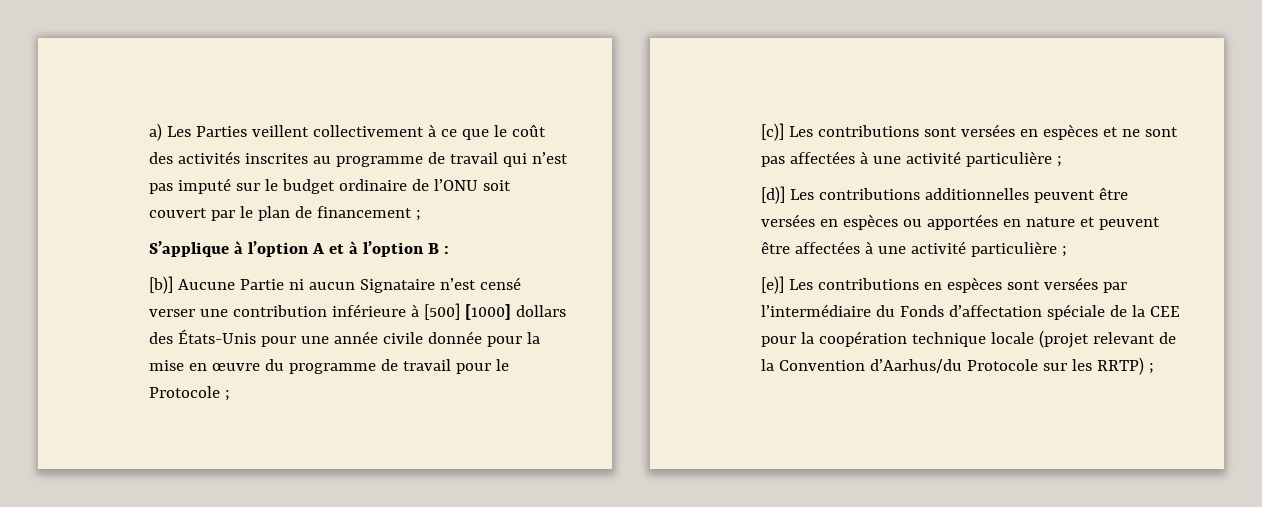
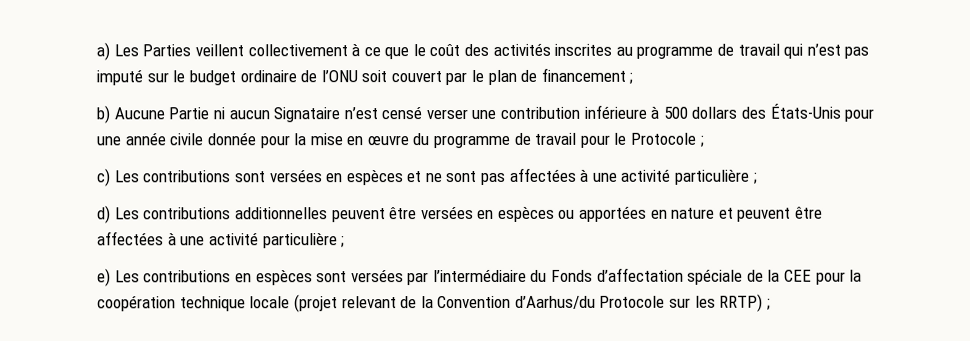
[149,241,450,257] [149,276,174,294] S’applique à l’option A et à l’option B : // [b)] -> [96,105,111,124] b)
[424,303,512,320] [500] [1000] -> [662,106,688,119] 500
[761,123,785,141] [c)] -> [96,168,112,187] c)
[761,186,786,204] [d)] -> [97,205,112,224] d)
[761,276,785,294] [e)] -> [97,268,112,287] e)

